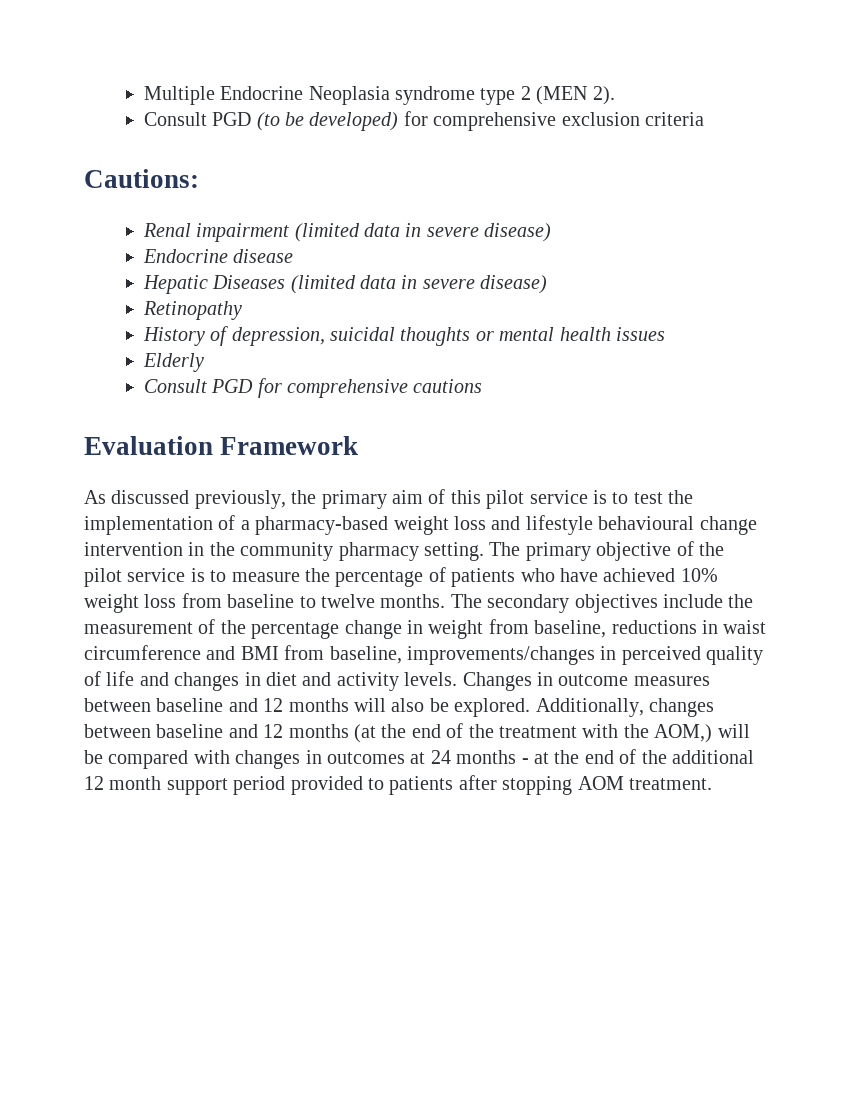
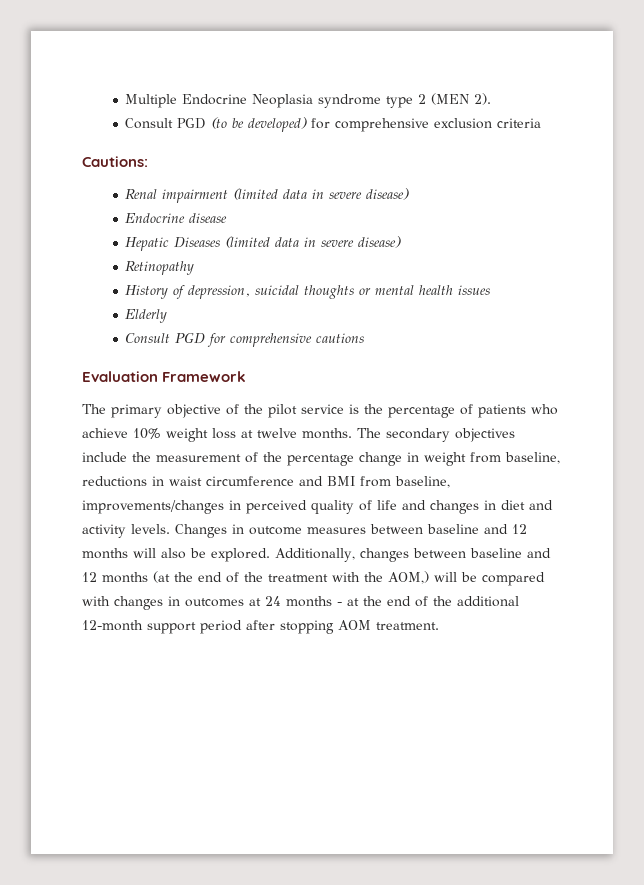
[84,489,694,509] [84,515,757,535] [84,542,484,561] As discussed previously, the primary aim of this pilot service is to test the implementation of a pharmacy-based weight loss and lifestyle behavioural change intervention in the community pharmacy setting. -> (247, 376) none
[210,570,300,582] to measure -> (359, 409) none
[560,568,676,582] have achieved -> [82,428,128,438] achieve
[181,593,316,608] from baseline to -> [241,430,253,438] at
[84,776,454,795] 12 month support period provided to patients -> [82,620,242,634] 12-month support period

